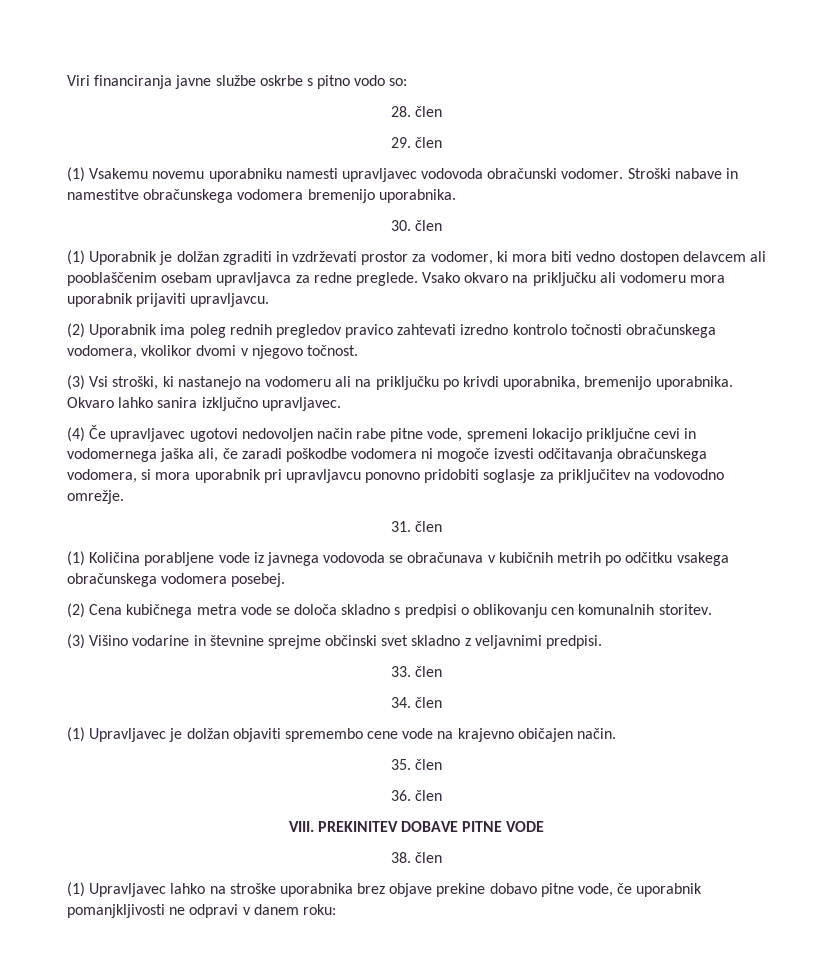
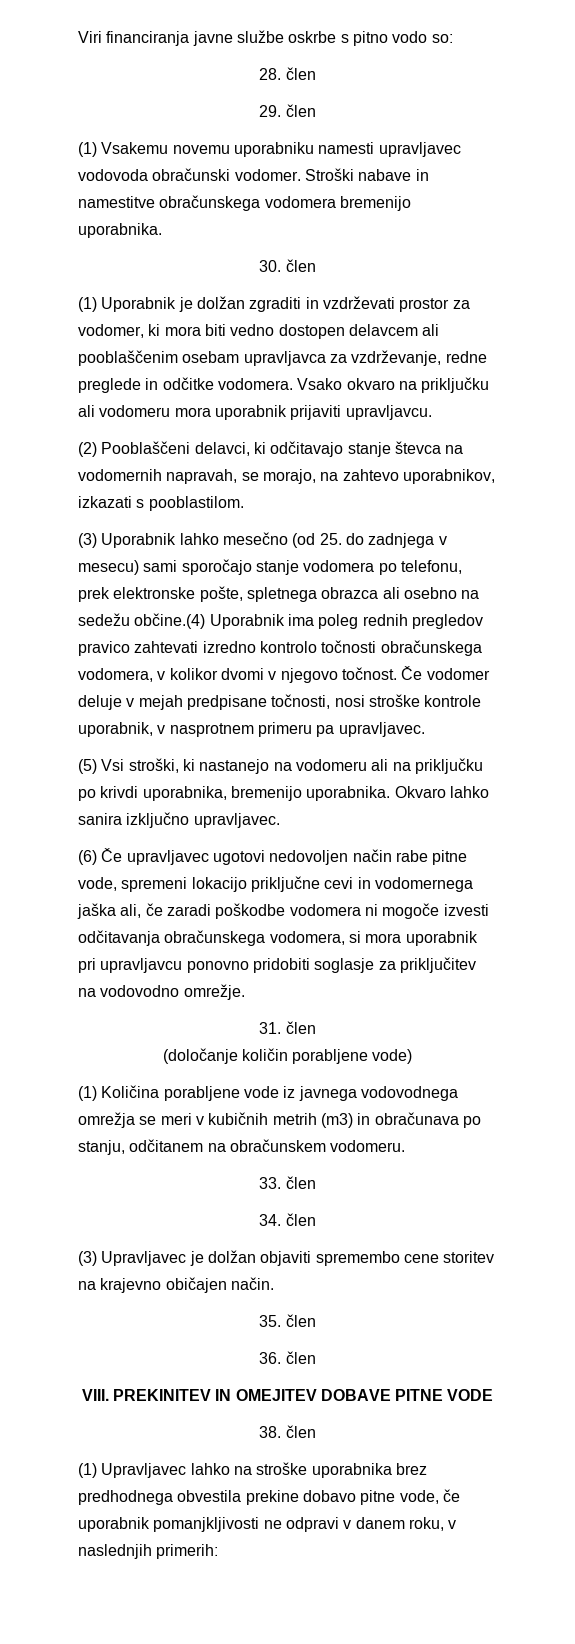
[313,272,418,286] redne preglede. -> [351,350,487,366] [78,377,293,393] vzdrževanje, redne preglede in odčitke vodomera.
(85, 330) none -> [101,441,464,457] [78,469,495,484] [78,496,244,511] [78,532,447,548] [78,559,462,575] [78,586,480,602] [78,613,206,629] Pooblaščeni delavci, ki odčitavajo stanje števca na vodomernih napravah, se morajo, na zahtevo uporabnikov, izkazati s pooblastilom. // (3) Uporabnik lahko mesečno (od 25. do zadnjega v mesecu) sami sporočajo stanje vodomera po telefonu, prek elektronske pošte, spletnega obrazca ali osebno na sedežu občine.(4)
[141,345,193,356] vkolikor -> [157,668,218,680] v kolikor
[67,375,85,390] // (3) -> [401,666,490,680] [78,694,482,710] [78,722,425,737] [78,759,97,774] Če vodomer deluje v mejah predpisane točnosti, nosi stroške kontrole uporabnik, v nasprotnem primeru pa upravljavec. // (5)
[67,427,85,442] (4) -> [78,850,97,865] (6)
(443, 526) none -> [162,1048,413,1064] // (določanje količin porabljene vode)
[323,552,729,566] [67,573,286,587] [67,603,712,618] [67,634,603,649] vodovoda se obračunava v kubičnih metrih po odčitku vsakega obračunskega vodomera posebej. // (2) Cena kubičnega metra vode se določa skladno s predpisi o oblikovanju cen komunalnih storitev. // (3) Višino vodarine in števnine sprejme občinski svet skladno z veljavnimi predpisi. -> [360,1086,458,1101] [78,1112,481,1128] [78,1139,406,1155] vodovodnega omrežja se meri v kubičnih metrih (m3) in obračunava po stanju, odčitanem na obračunskem vodomeru.
[67,727,85,742] (1) -> [78,1251,97,1266] (3)
[402,728,434,739] vode -> [443,1251,495,1263] storitev
(398, 826) none -> [215,1389,317,1401] IN OMEJITEV
[389,883,433,897] objave -> [78,1490,242,1505] predhodnega obvestila
[302,904,336,915] roku: -> [408,1517,457,1531] [78,1544,219,1559] roku, v naslednjih primerih:

